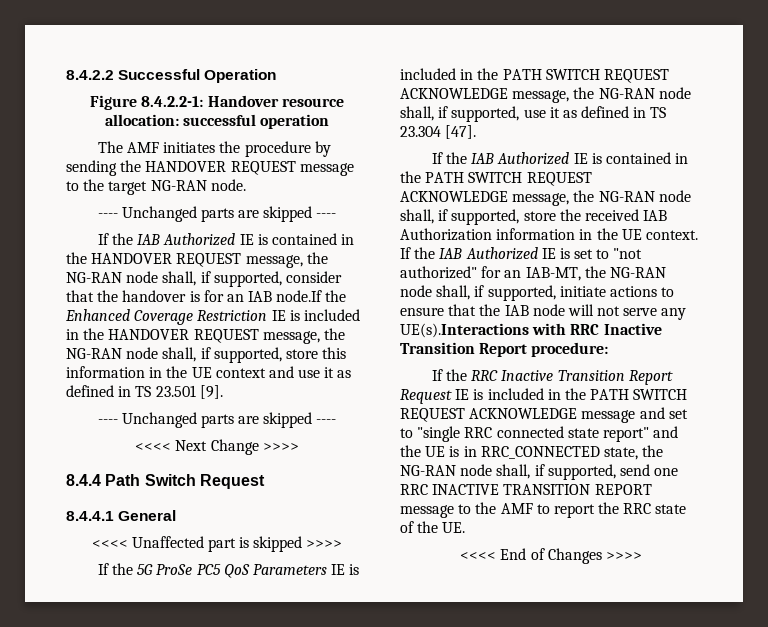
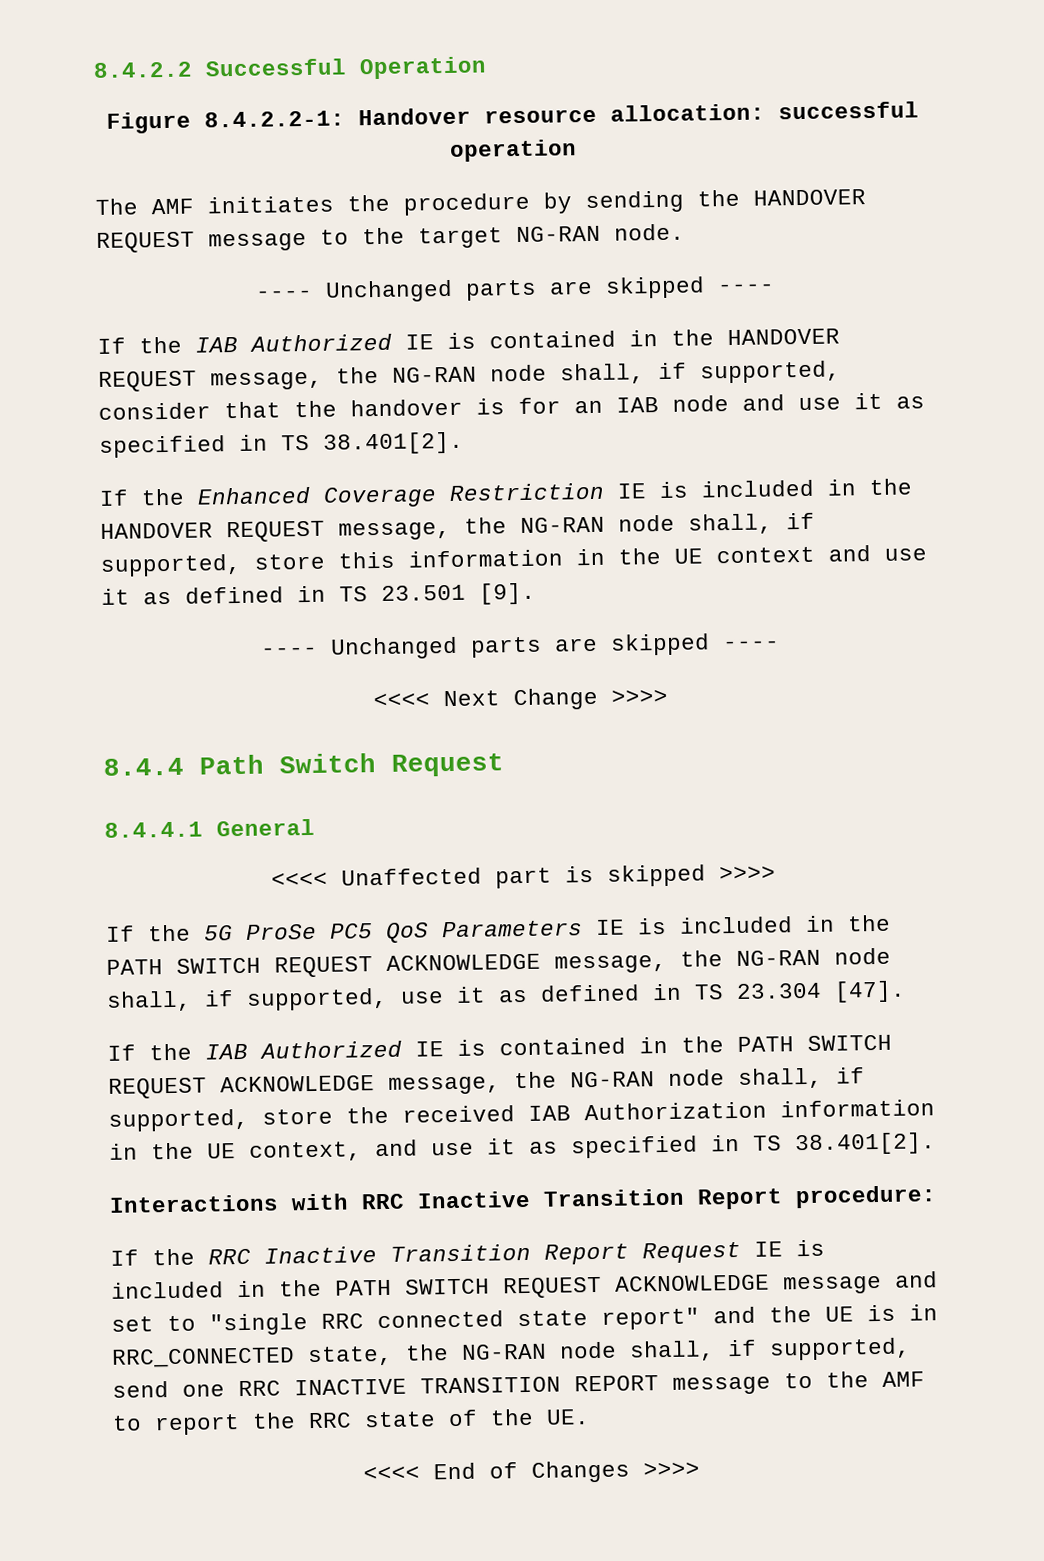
[276,290,323,302] node.If -> [672,392,925,412] [99,431,464,458] [99,489,129,506] node and use it as specified in TS 38.401[2]. // If
[645,230,698,240] [400,247,643,260] [400,266,666,281] [400,285,675,301] [400,304,687,320] [400,323,529,338] context. If the IAB Authorized IE is set to "not authorized" for an IAB-MT, the NG-RAN node shall, if supported, initiate actions to ensure that the IAB node will not serve any UE(s).Interactions -> [249,1132,936,1162] [109,1194,279,1213] context, and use it as specified in TS 38.401[2]. // Interactions

